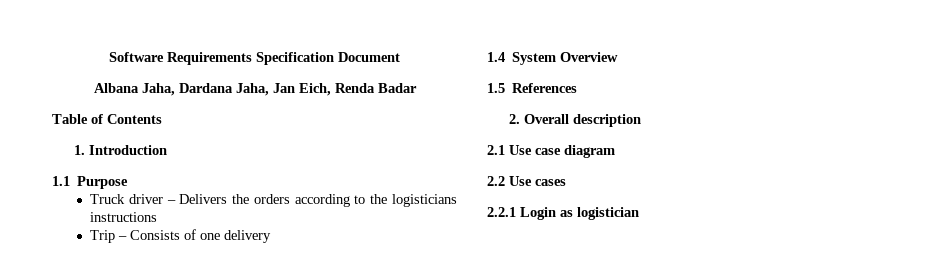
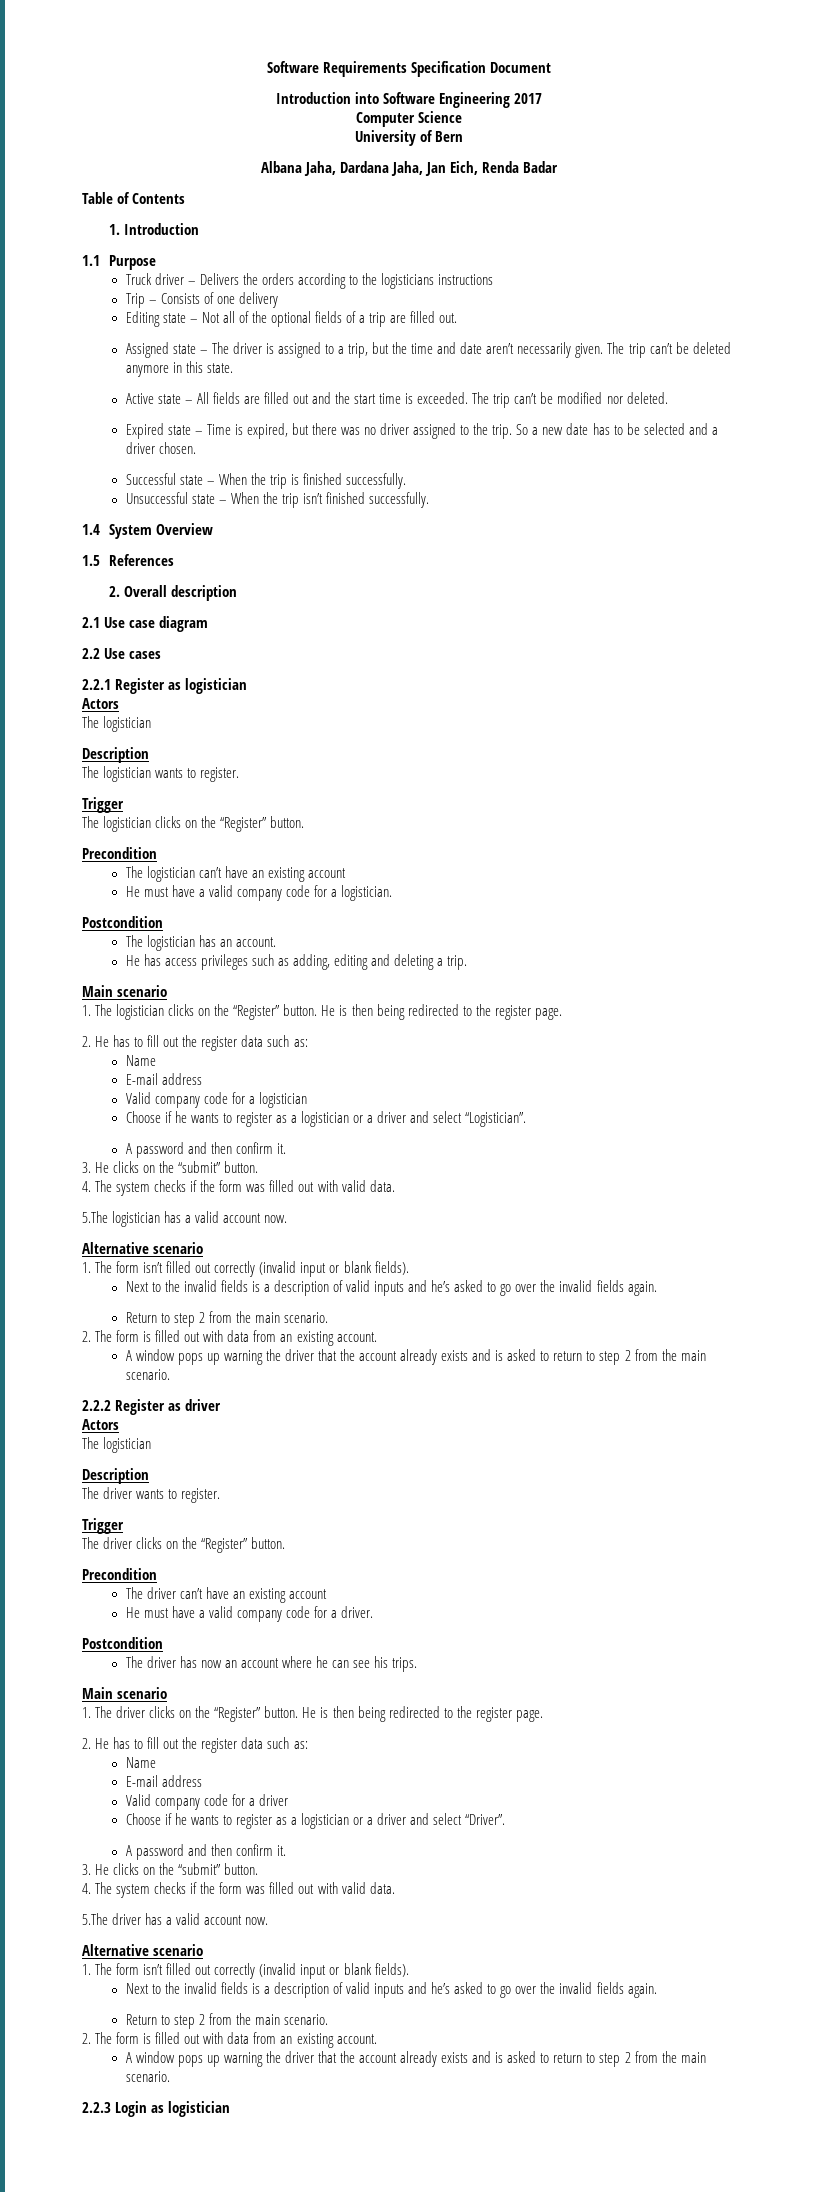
(400, 57) none -> [275,92,543,108] [355,111,463,127] [354,130,464,146] // Introduction into Software Engineering 2017 // Computer Science // University of Bern
(272, 236) none -> [125,311,458,327] [125,342,731,358] [125,361,233,377] [125,392,668,408] [125,423,718,439] [125,442,196,454] [125,473,406,489] [125,492,429,508] // Editing state – Not all of the optional fields of a trip are filled out. // Assigned state – The driver is assigned to a trip, but the time and date aren’t necessarily given. The trip can’t be deleted anymore in this state. // Active state – All fields are filled out and the start time is exceeded. The trip can’t be modified nor deleted. // Expired state – Time is expired, but there was no driver assigned to the trip. So a new date has to be selected and a driver chosen. // Successful state – When the trip is finished successfully. // Unsuccessful state – When the trip isn’t finished successfully.
(516, 212) none -> [115,678,248,694] [82,698,119,709] [82,716,152,732] [82,747,149,763] [82,766,240,782] [82,797,124,813] [82,816,305,832] [82,847,157,859] [125,866,346,882] [125,885,393,901] [82,916,163,928] [125,935,276,951] [125,954,468,970] [82,985,168,997] [82,1004,562,1020] [82,1035,308,1051] [125,1055,156,1066] [125,1073,202,1085] [125,1092,307,1108] [125,1111,527,1127] [125,1142,286,1158] [82,1161,259,1173] [82,1180,395,1196] [82,1211,288,1227] [82,1242,204,1254] [82,1261,409,1277] [125,1280,657,1296] [125,1311,328,1327] [82,1330,377,1346] [125,1349,706,1365] [125,1369,170,1380] [82,1399,222,1415] [82,1419,119,1430] [82,1437,152,1453] [82,1468,149,1484] [82,1487,221,1503] [82,1518,124,1534] [82,1537,286,1553] [82,1568,157,1580] [125,1587,327,1603] [125,1606,374,1622] [82,1637,163,1649] [125,1656,418,1672] [82,1687,168,1699] [82,1706,543,1722] [82,1737,308,1753] [125,1757,156,1768] [125,1775,202,1787] [125,1794,288,1810] [125,1813,506,1829] [125,1844,286,1860] [82,1863,259,1875] [82,1882,395,1898] [82,1913,269,1925] [82,1944,204,1956] [82,1963,409,1979] [125,1982,657,1998] [125,2013,328,2029] [82,2032,377,2048] [125,2051,706,2067] [125,2071,170,2082] [82,2102,111,2113] Register as logistician // Actors // The logistician // Description // The logistician wants to register. // Trigger // The logistician clicks on the “Register” button. // Precondition // The logistician can’t have an existing account // He must have a valid company code for a logistician. // Postcondition // The logistician has an account. // He has access privileges such as adding, editing and deleting a trip. // Main scenario // 1. The logistician clicks on the “Register” button. He is then being redirected to the register page. // 2. He has to fill out the register data such as: // Name // E-mail address // Valid company code for a logistician // Choose if he wants to register as a logistician or a driver and select “Logistician”. // A password and then confirm it. // 3. He clicks on the “submit” button. // 4. The system checks if the form was filled out with valid data. // 5.The logistician has a valid account now. // Alternative scenario // 1. The form isn’t filled out correctly (invalid input or blank fields). // Next to the invalid fields is a description of valid inputs and he’s asked to go over the invalid fields again. // Return to step 2 from the main scenario. // 2. The form is filled out with data from an existing account. // A window pops up warning the driver that the account already exists and is asked to return to step 2 from the main scenario. // 2.2.2 Register as driver // Actors // The logistician // Description // The driver wants to register. // Trigger // The driver clicks on the “Register” button. // Precondition // The driver can’t have an existing account // He must have a valid company code for a driver. // Postcondition // The driver has now an account where he can see his trips. // Main scenario // 1. The driver clicks on the “Register” button. He is then being redirected to the register page. // 2. He has to fill out the register data such as: // Name // E-mail address // Valid company code for a driver // Choose if he wants to register as a logistician or a driver and select “Driver”. // A password and then confirm it. // 3. He clicks on the “submit” button. // 4. The system checks if the form was filled out with valid data. // 5.The driver has a valid account now. // Alternative scenario // 1. The form isn’t filled out correctly (invalid input or blank fields). // Next to the invalid fields is a description of valid inputs and he’s asked to go over the invalid fields again. // Return to step 2 from the main scenario. // 2. The form is filled out with data from an existing account. // A window pops up warning the driver that the account already exists and is asked to return to step 2 from the main scenario. // 2.2.3

